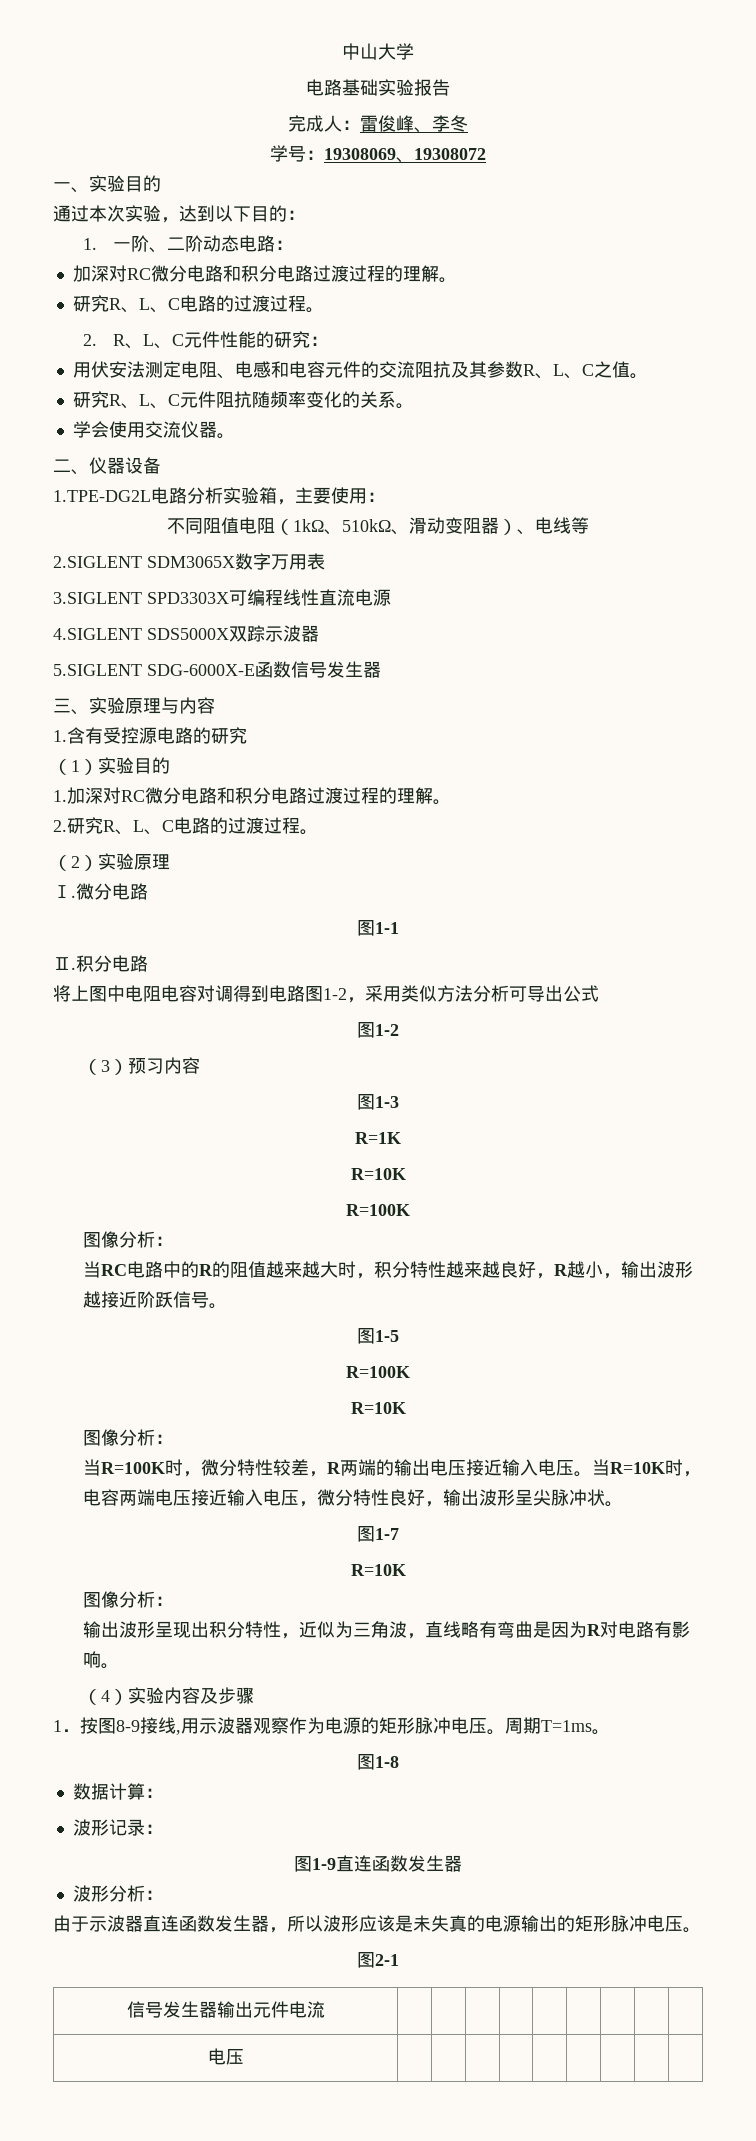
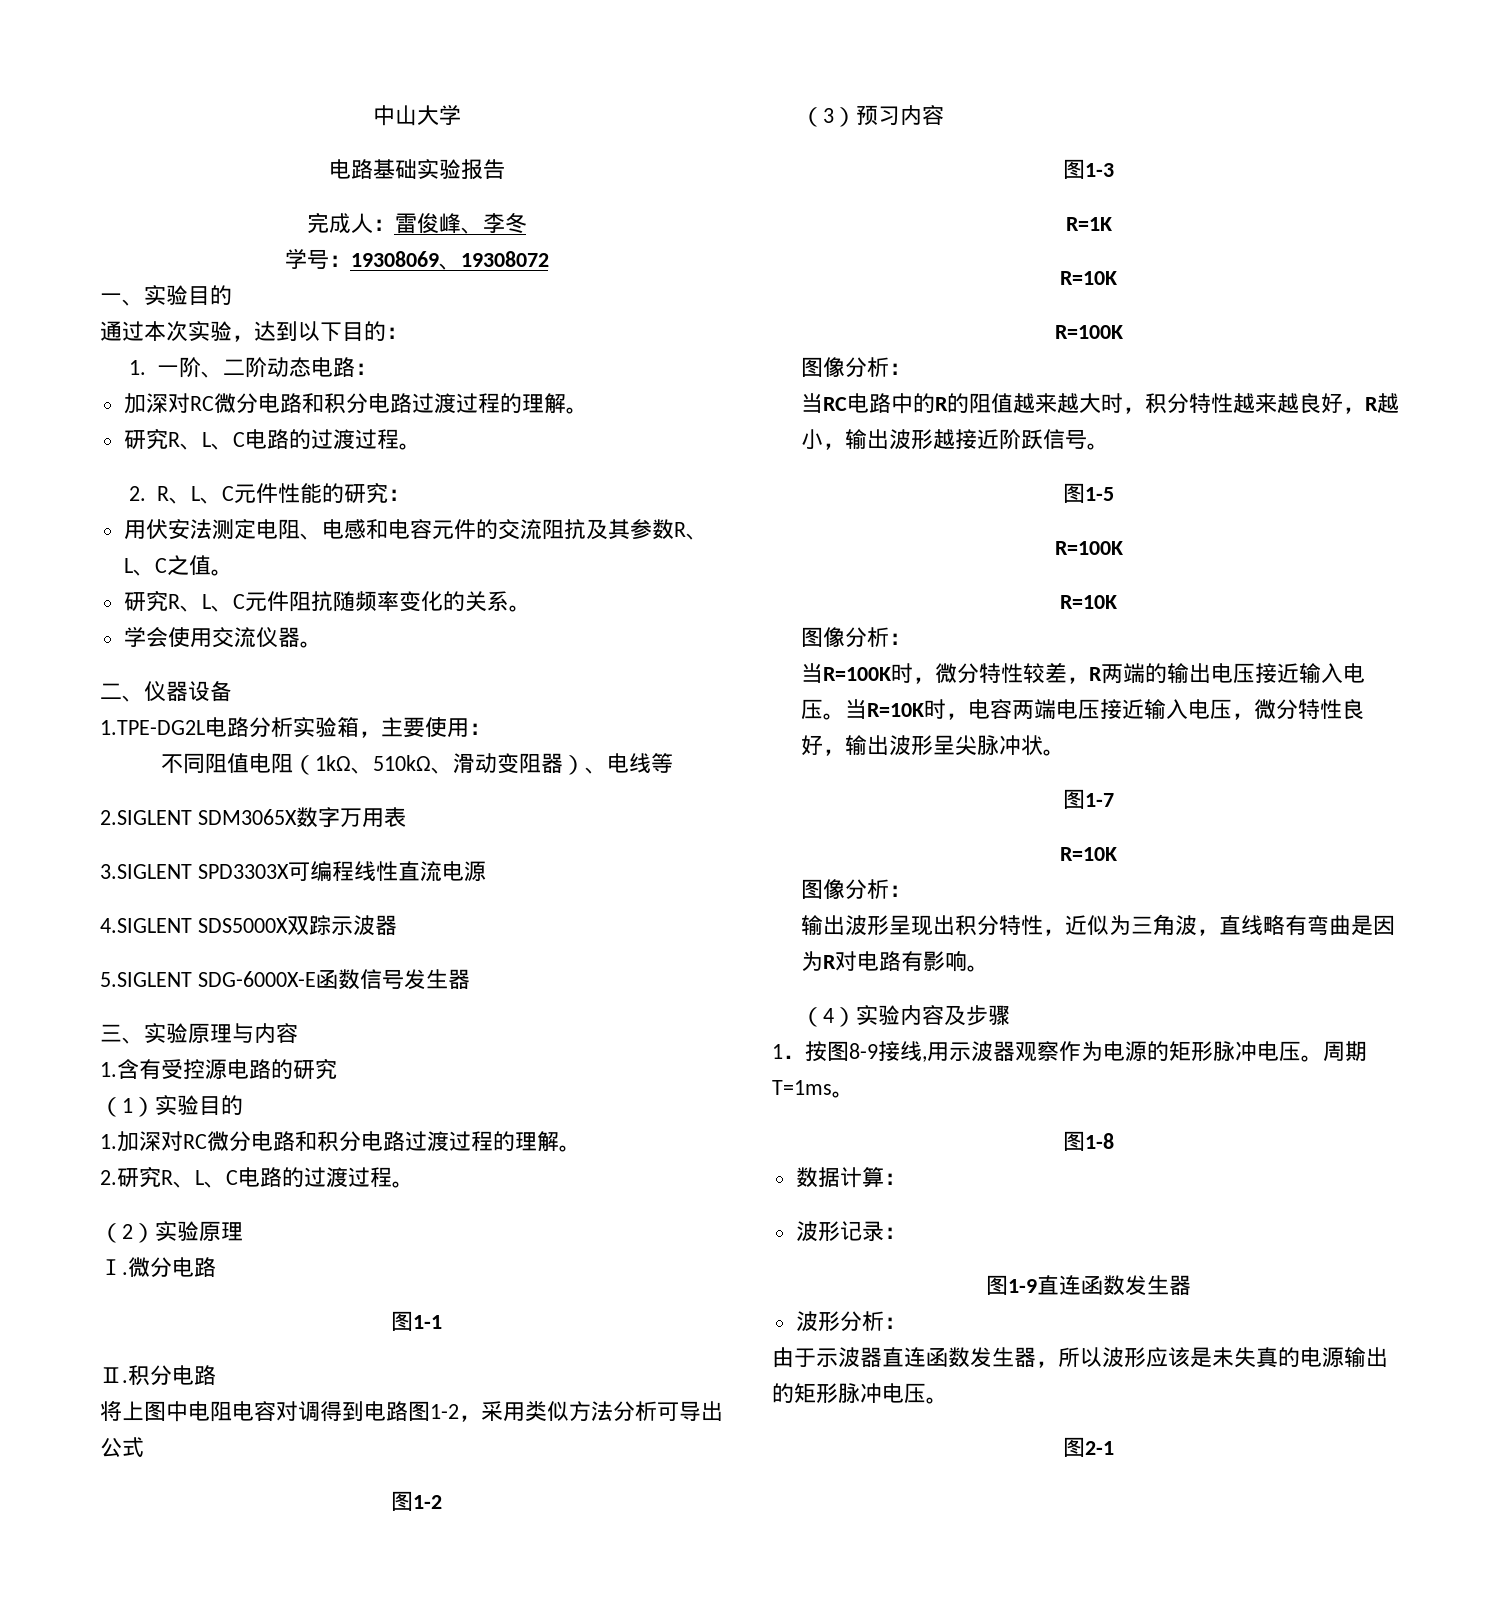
[126,2001,325,2018] [207,2048,244,2065] // 信号发生器输出元件电流 | | | | | | | | | // 电压 | | | | | | | | | -> (1114, 1448) none

